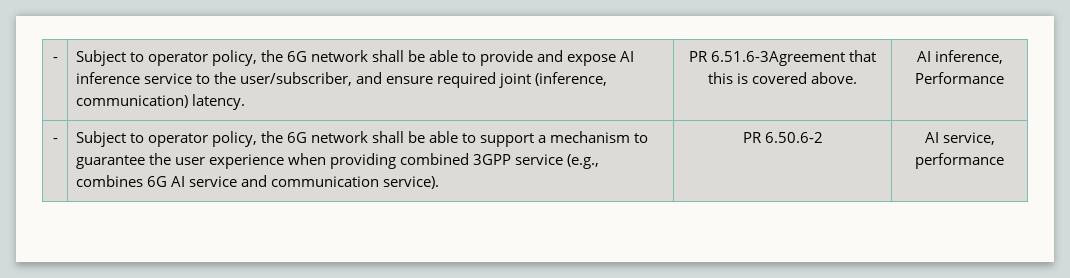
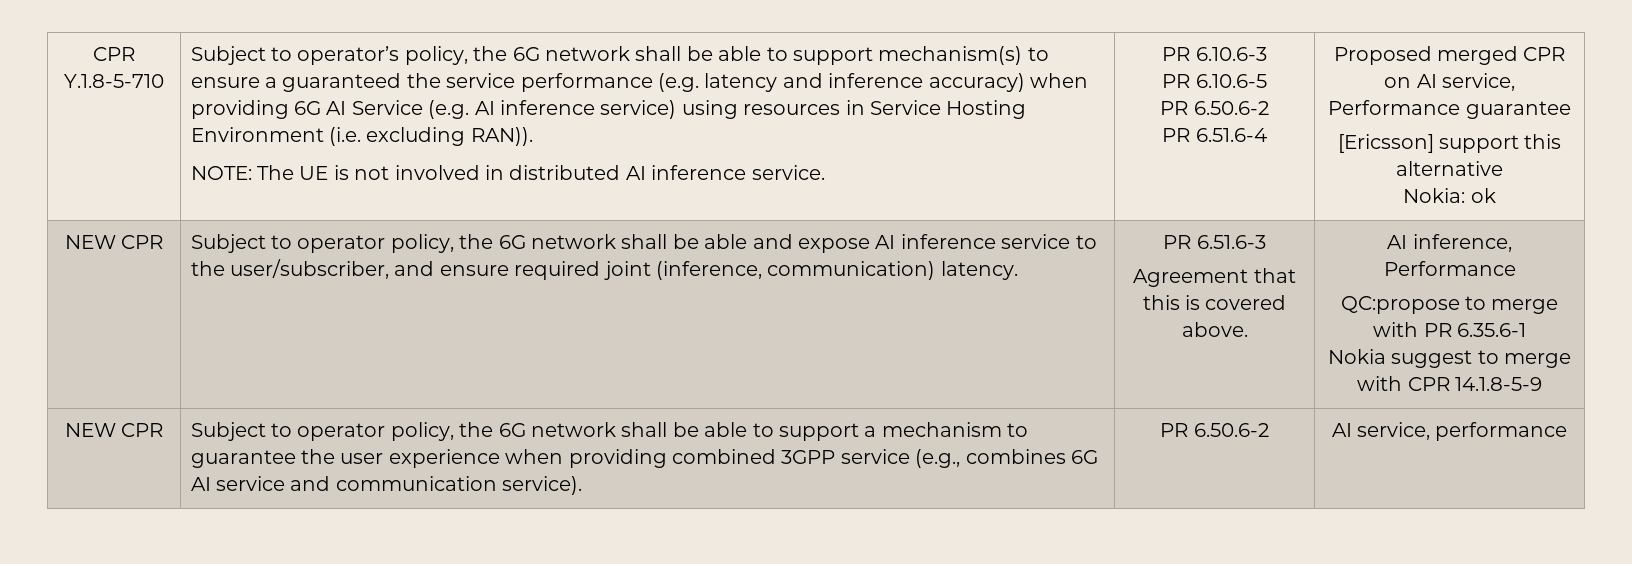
[52,57,58,62] - -> [93,47,135,61] [64,74,164,88] [190,46,1049,65] [190,73,1089,92] [190,100,1027,119] [190,127,533,146] [190,165,825,180] [1162,47,1267,61] [1162,74,1267,88] [1160,101,1269,115] [1162,128,1267,142] [1333,46,1566,65] [1384,73,1515,91] [1328,100,1571,119] [1337,134,1562,153] [1396,161,1503,176] [1403,188,1496,203] [64,235,164,249] CPR Y.1.8-5-710 | Subject to operator’s policy, the 6G network shall be able to support mechanism(s) to ensure a guaranteed the service performance (e.g. latency and inference accuracy) when providing 6G AI Service (e.g. AI inference service) using resources in Service Hosting Environment (i.e. excluding RAN)). // NOTE: The UE is not involved in distributed AI inference service. | PR 6.10.6-3 // PR 6.10.6-5 // PR 6.50.6-2 // PR 6.51.6-4 | Proposed merged CPR on AI service, Performance guarantee // [Ericsson] support this alternative // Nokia: ok // NEW CPR
[461,50,533,66] to provide -> (748, 241) none
[711,51,845,66] 6.51.6-3Agreement -> [1196,235,1266,249] [1133,269,1249,287] 6.51.6-3 // Agreement
[52,138,58,143] // - -> [1340,296,1559,314] [1373,322,1526,337] [1327,349,1572,368] [1357,376,1542,391] [64,423,164,437] // QC:propose to merge with PR 6.35.6-1 // Nokia suggest to merge with CPR 14.1.8-5-9 // NEW CPR

